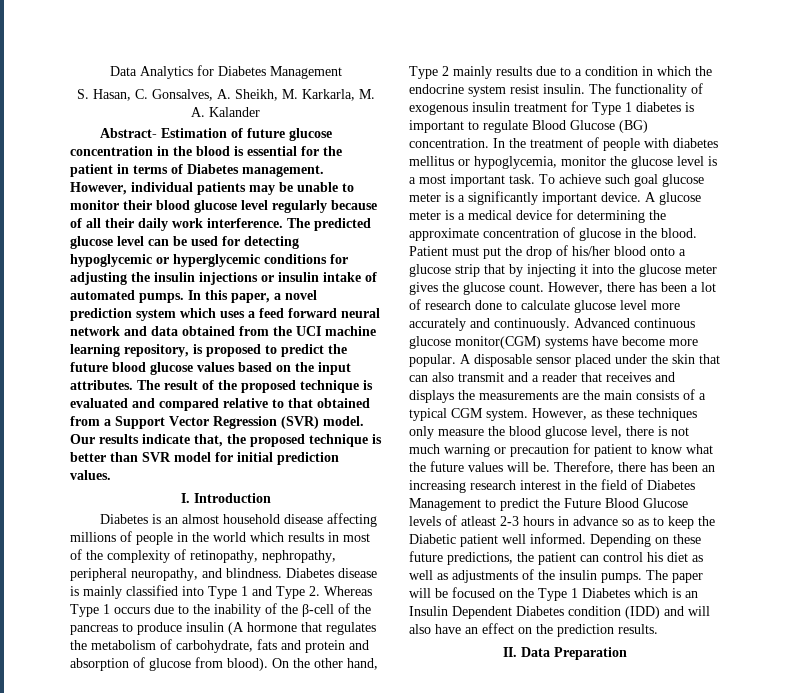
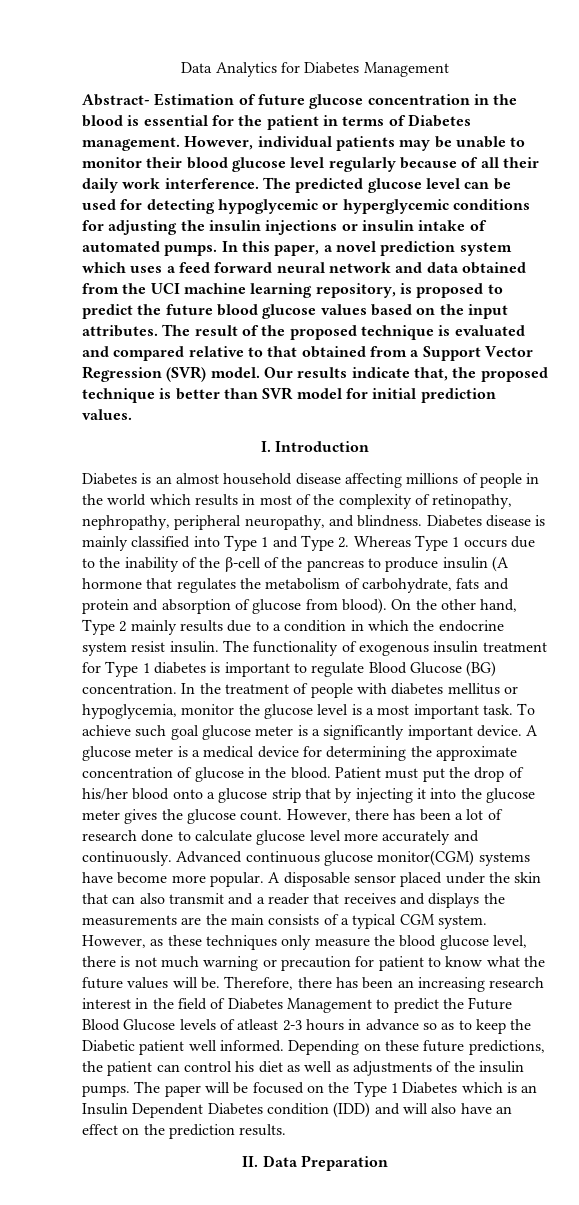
[76,89,375,101] [191,107,260,117] // S. Hasan, C. Gonsalves, A. Sheikh, M. Karkarla, M. A. Kalander -> (449, 69) none

